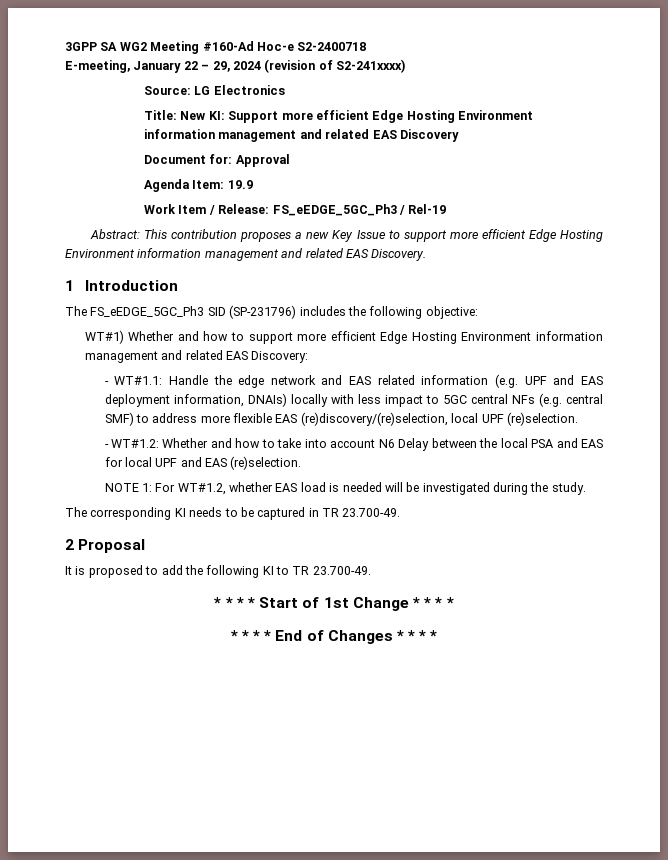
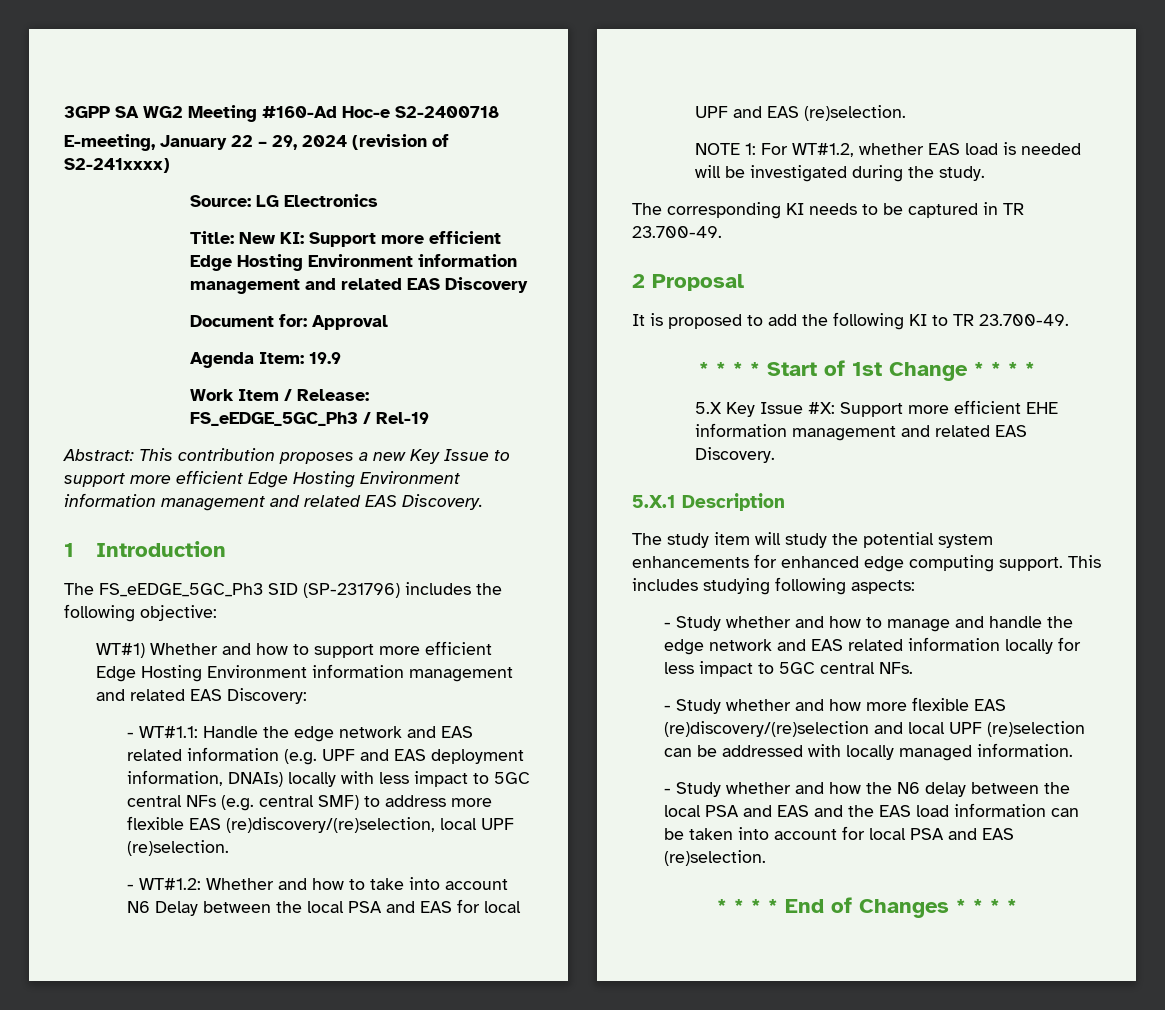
(454, 602) none -> [695,400,1059,417] [695,423,1028,441] [695,447,776,463] [632,493,785,511] [632,532,993,548] [632,554,1101,572] [632,577,915,595] [663,616,1073,632] [663,637,1081,655] [663,661,913,677] [663,697,1006,714] [663,721,1085,737] [663,743,1073,761] [663,782,1070,797] [663,803,1079,817] [663,826,1014,840] [663,850,766,866] // 5.X Key Issue #X: Support more efficient EHE information management and related EAS Discovery. // 5.X.1 Description // The study item will study the potential system enhancements for enhanced edge computing support. This includes studying following aspects: // - Study whether and how to manage and handle the edge network and EAS related information locally for less impact to 5GC central NFs. // - Study whether and how more flexible EAS (re)discovery/(re)selection and local UPF (re)selection can be addressed with locally managed information. // - Study whether and how the N6 delay between the local PSA and EAS and the EAS load information can be taken into account for local PSA and EAS (re)selection.

